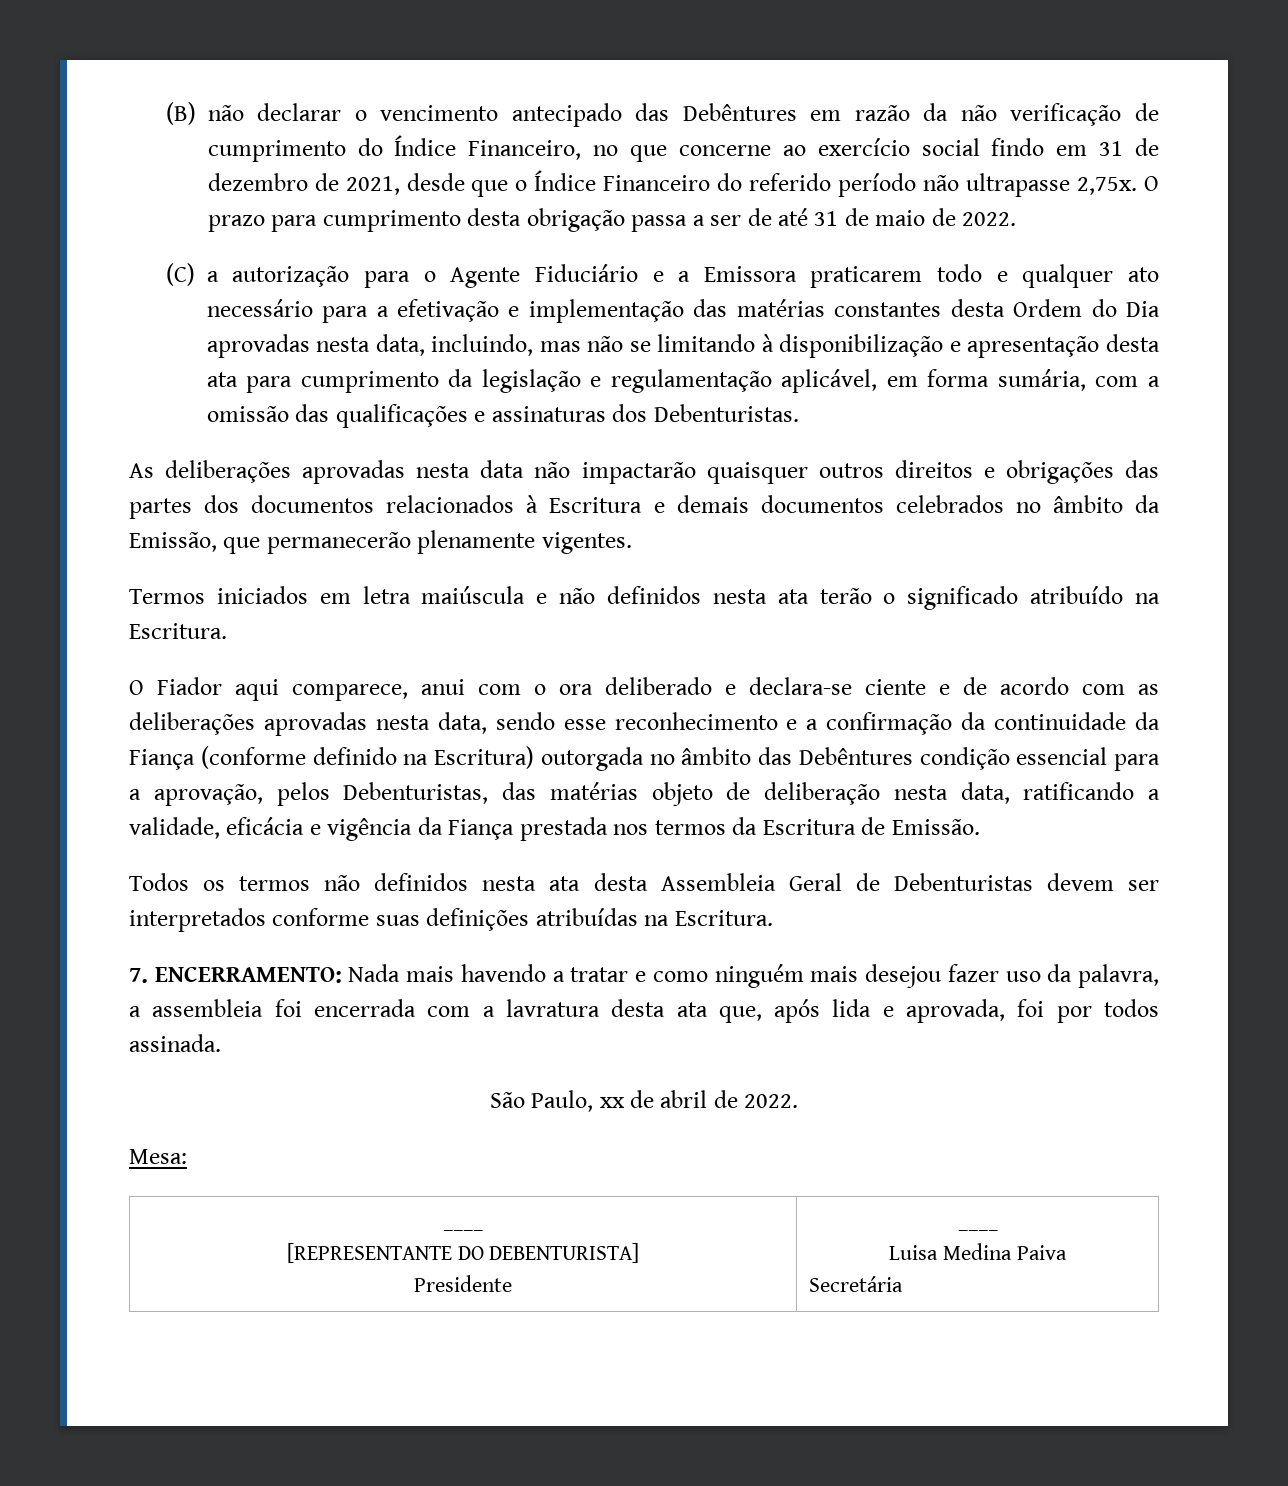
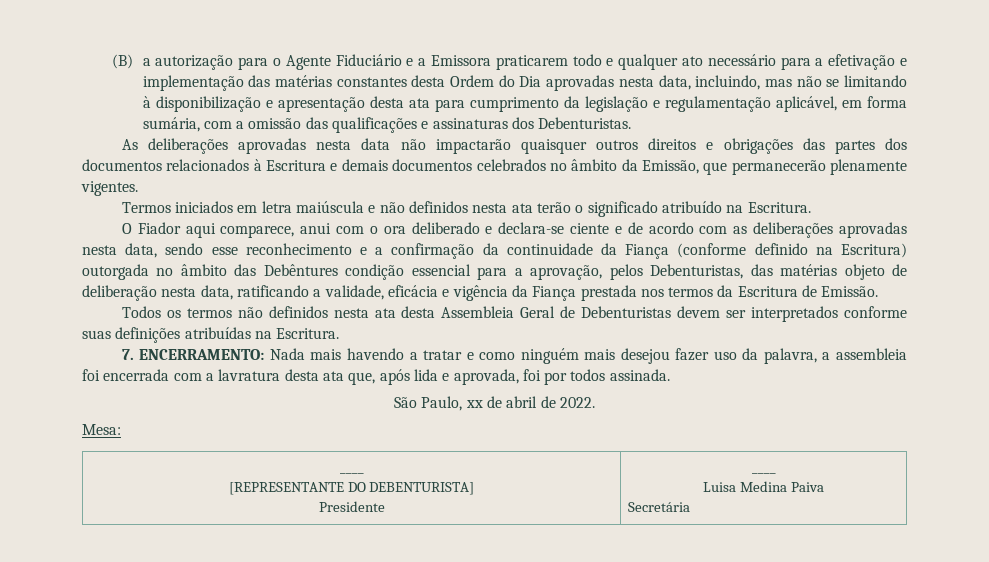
[207,103,1160,127] [207,135,1160,162] [207,170,1159,197] [207,208,1017,232] [165,263,195,286] não declarar o vencimento antecipado das Debêntures em razão da não verificação de cumprimento do Índice Financeiro, no que concerne ao exercício social findo em 31 de dezembro de 2021, desde que o Índice Financeiro do referido período não ultrapasse 2,75x. O prazo para cumprimento desta obrigação passa a ser de até 31 de maio de 2022. // (C) -> (134, 61) none

